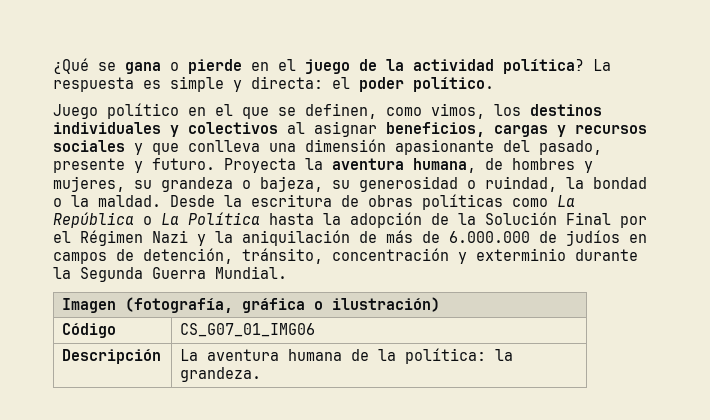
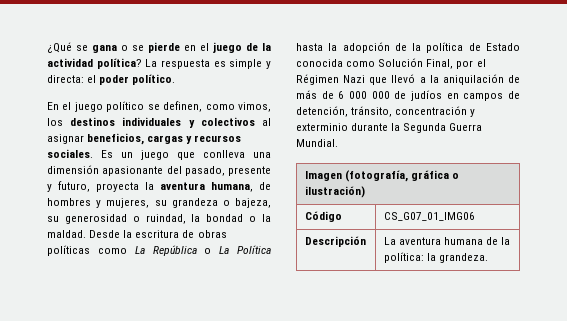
(179, 66) none -> [132,45,144,51] se
[53,103,269,119] Juego político en el que -> [47,101,145,112] En el juego político
[53,140,143,155] sociales y -> [47,149,169,160] sociales. Es un juego
[152,158,296,173] futuro. Proyecta -> [58,181,139,192] futuro, proyecta
[485,212,611,225] Solución Final -> [426,42,520,53] [296,58,454,69] política de Estado conocida como Solución Final,
[197,234,206,246] y -> [369,74,426,85] que llevó a
[449,231,530,243] 6.000.000 -> [338,91,390,99] 6 000 000

